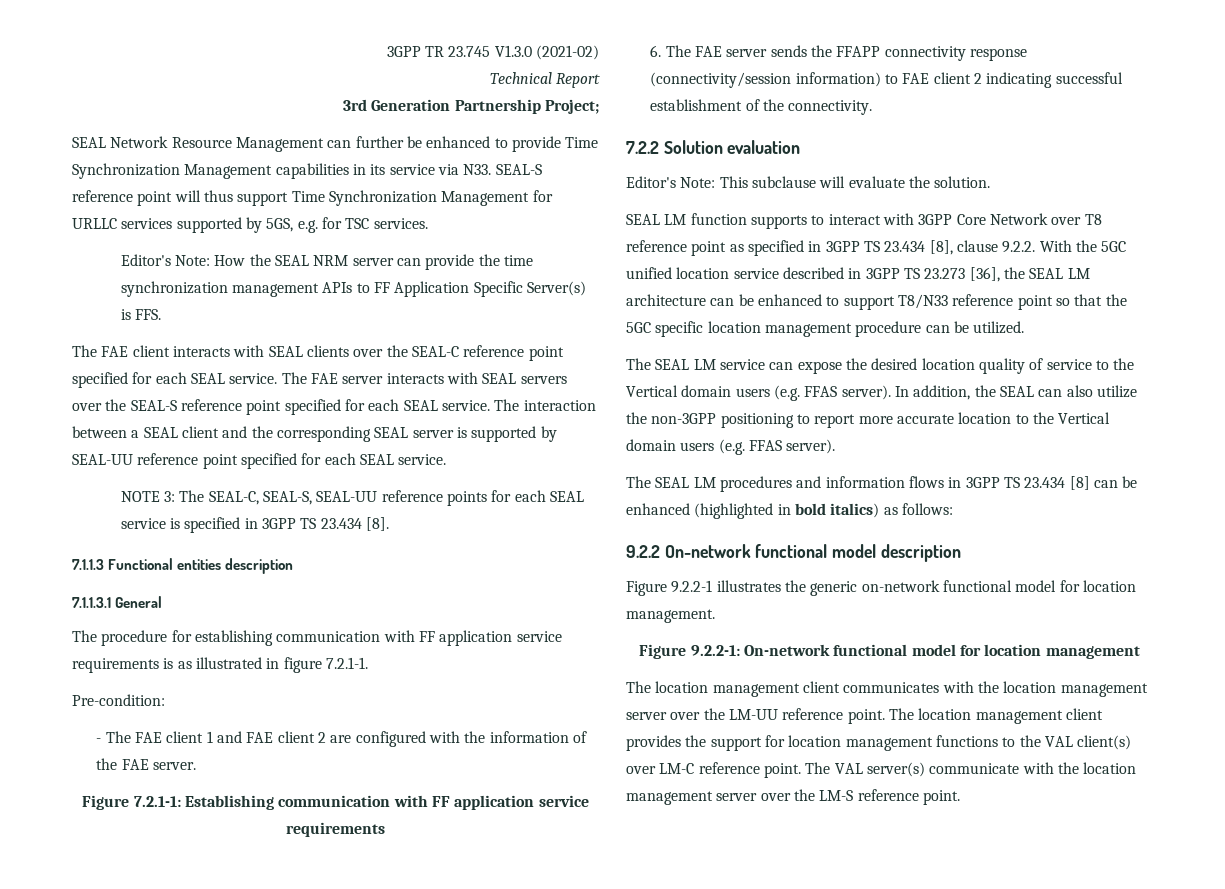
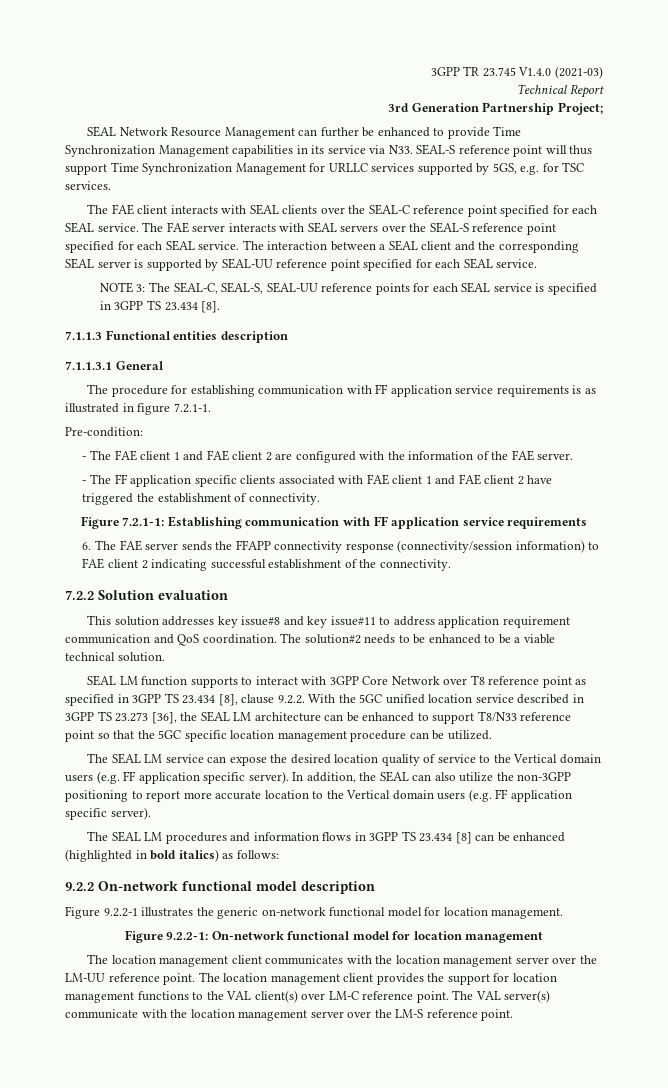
[494,45,599,60] V1.3.0 (2021-02) -> [518,66,603,79] V1.4.0 (2021-03)
[120,254,533,270] [120,281,586,297] [120,309,162,320] // Editor's Note: How the SEAL NRM server can provide the time synchronization management APIs to FF Application Specific Server(s) is FFS. -> (111, 185) none
(196, 766) none -> [82,474,553,487] [82,493,320,505] // - The FF application specific clients associated with FAE client 1 and FAE client 2 have triggered the establishment of connectivity.
[626,176,930,188] Editor's Note: This subclause will evaluate the -> [87,615,570,628] [65,633,555,646] [65,652,115,661] This solution addresses key issue#8 and key issue#11 to address application requirement communication and QoS coordination. The solution#2 needs to be enhanced to be a viable technical
[804,386,838,397] FFAS -> [123,771,246,784] FF application specific
[748,440,782,451] FFAS -> [495,789,572,802] [65,808,107,820] FF application specific

